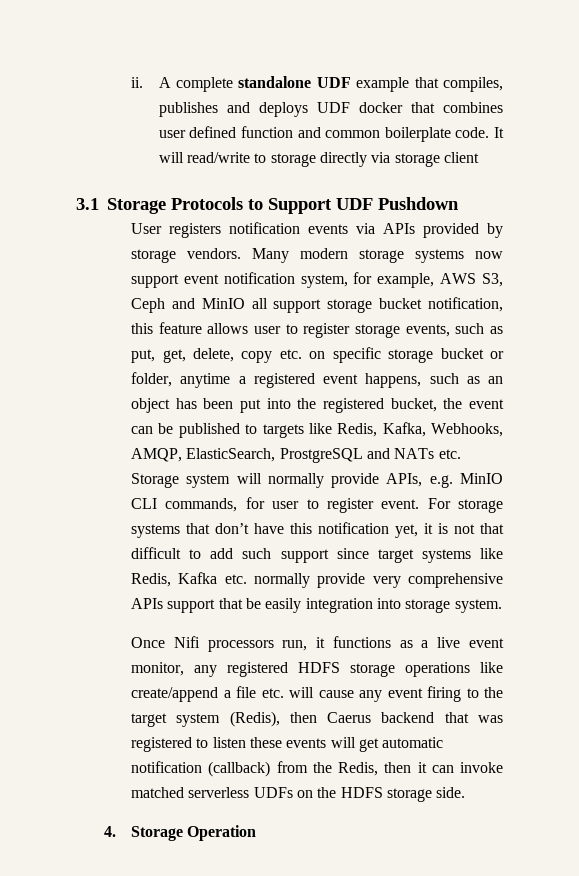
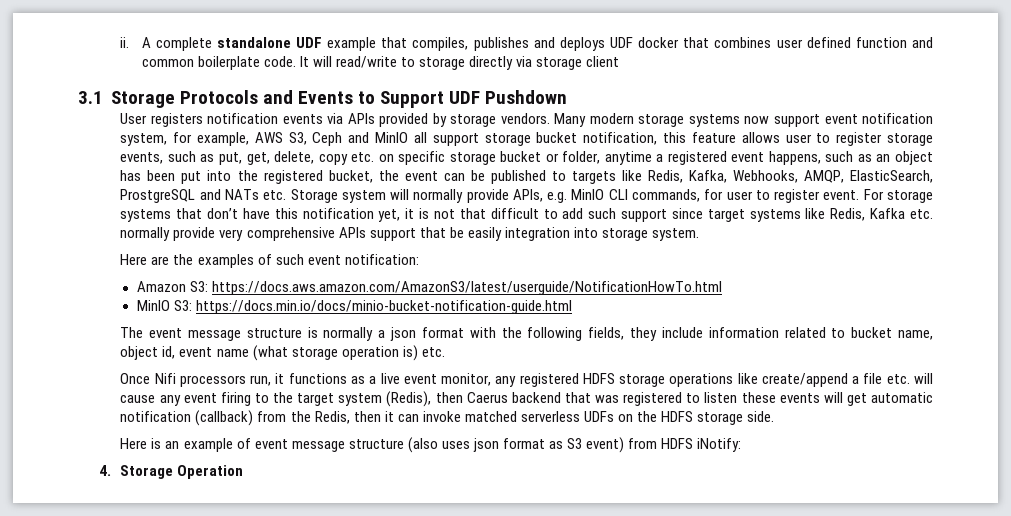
(243, 203) none -> [262,90,353,104] and Events
(502, 606) none -> [120,254,419,268] [136,281,722,295] [136,300,572,314] [120,327,933,341] [120,345,445,361] // Here are the examples of such event notification: // Amazon S3: https://docs.aws.amazon.com/AmazonS3/latest/userguide/NotificationHowTo.html // MinIO S3: https://docs.min.io/docs/minio-bucket-notification-guide.html // The event message structure is normally a json format with the following fields, they include information related to bucket name, object id, event name (what storage operation is) etc.
(466, 792) none -> [120,437,742,453] // Here is an example of event message structure (also uses json format as S3 event) from HDFS iNotify:

